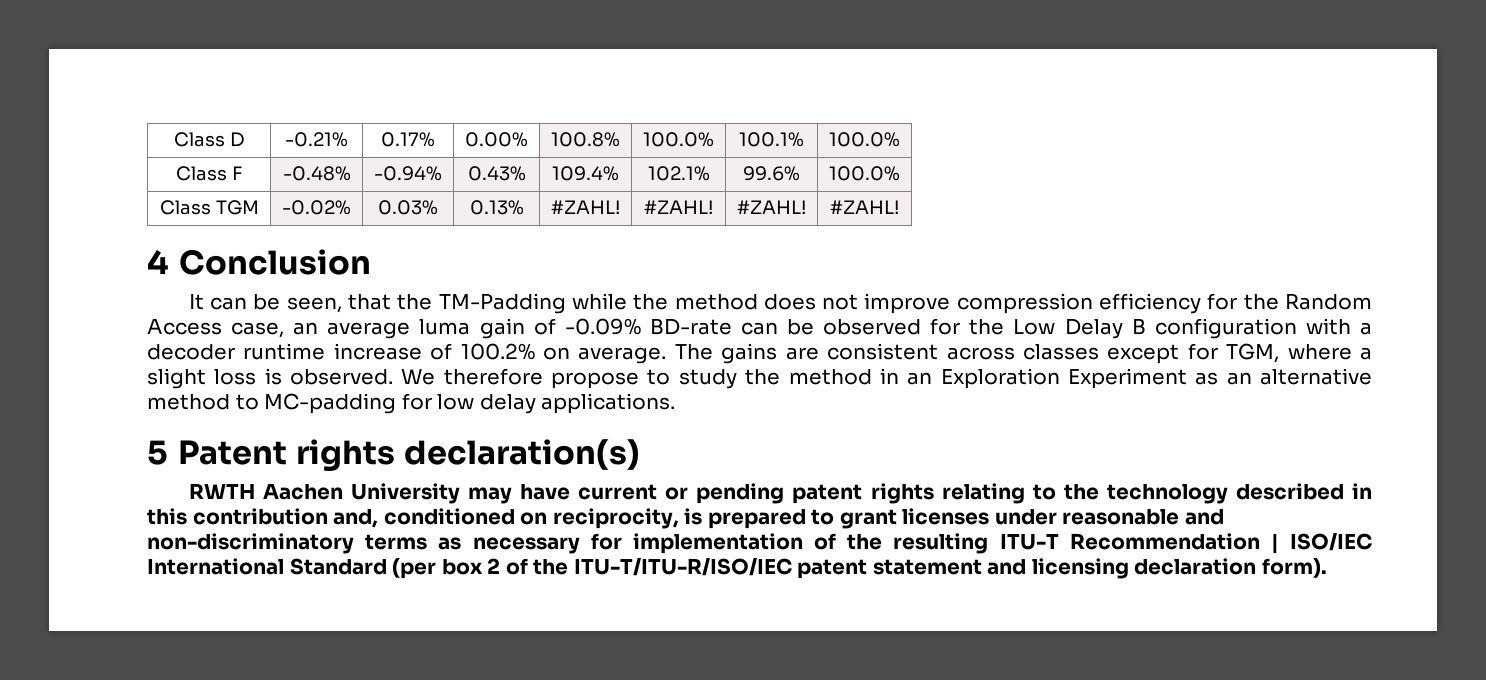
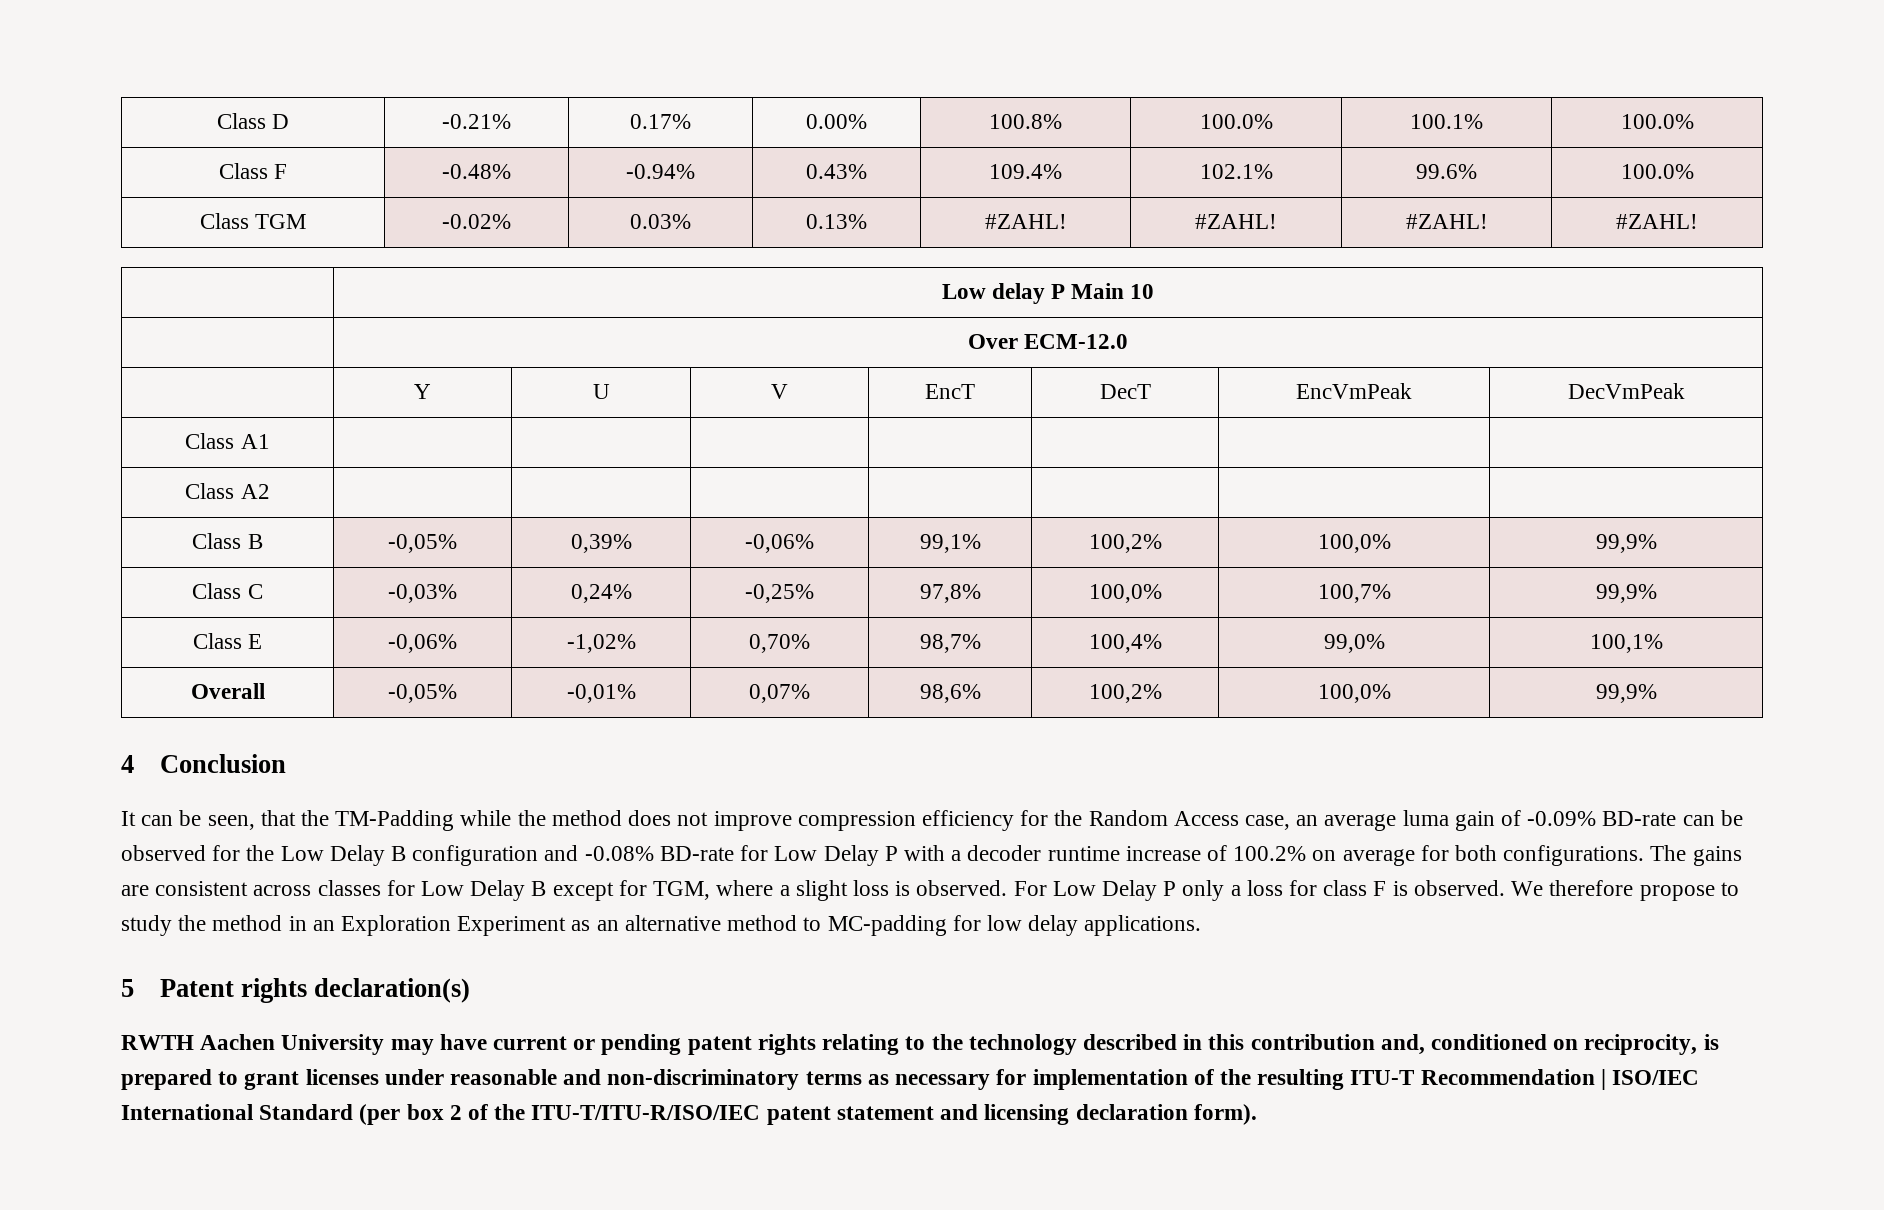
(899, 207) none -> [941,283,1155,304] [967,334,1129,349] [414,384,431,399] [592,384,610,399] [771,384,788,399] [925,384,975,399] [1099,384,1151,399] [1296,383,1412,399] [1567,383,1685,399] [185,433,270,449] [185,483,270,499] [192,533,263,549] [388,534,457,553] [570,534,632,553] [745,534,814,553] [919,534,981,553] [1088,534,1162,553] [1317,534,1391,553] [1595,534,1657,553] [192,583,263,599] [388,584,457,603] [570,584,632,603] [745,584,814,603] [919,584,981,603] [1088,584,1162,603] [1317,584,1391,603] [1595,584,1657,603] [192,633,263,649] [388,634,457,653] [566,634,636,653] [749,634,810,653] [919,634,981,653] [1088,634,1162,653] [1323,634,1385,653] [1589,634,1663,653] [190,683,265,699] [388,684,457,703] [566,684,636,703] [749,684,810,703] [919,684,981,703] [1088,684,1162,703] [1317,684,1391,703] [1595,684,1657,703] // | Low delay P Main 10 // | Over ECM-12.0 // | Y | U | V | EncT | DecT | EncVmPeak | DecVmPeak // Class A1 | | | | | | | // Class A2 | | | | | | | // Class B | -0,05% | 0,39% | -0,06% | 99,1% | 100,2% | 100,0% | 99,9% // Class C | -0,03% | 0,24% | -0,25% | 97,8% | 100,0% | 100,7% | 99,9% // Class E | -0,06% | -1,02% | 0,70% | 98,7% | 100,4% | 99,0% | 100,1% // Overall | -0,05% | -0,01% | 0,07% | 98,6% | 100,2% | 100,0% | 99,9%
(1297, 328) none -> [544,845,898,866] and -0.08% BD-rate for Low Delay P
[578,347,667,364] average. -> [1342,845,1645,866] average for both configurations.
(1099, 352) none -> [386,880,547,901] for Low Delay B
(394, 377) none -> [1013,880,1505,901] For Low Delay P only a loss for class F is observed.

